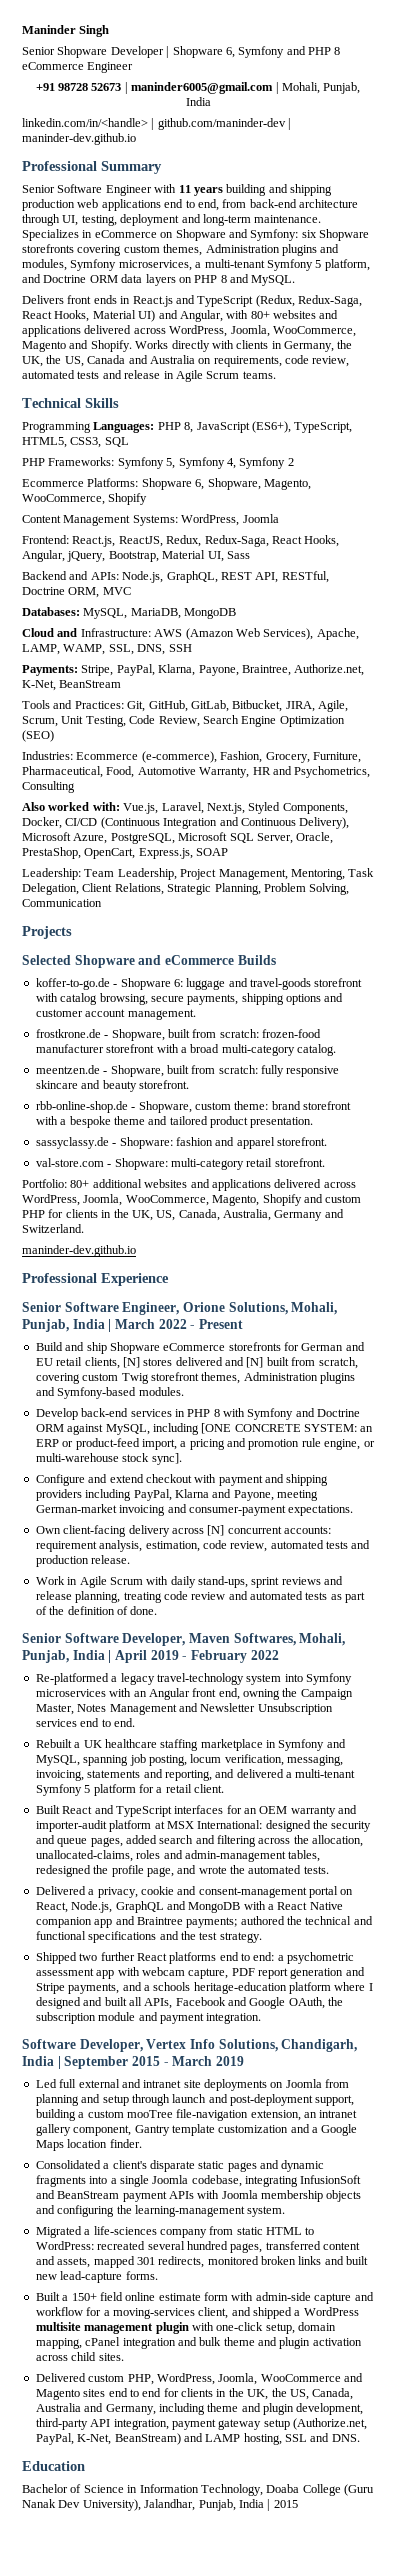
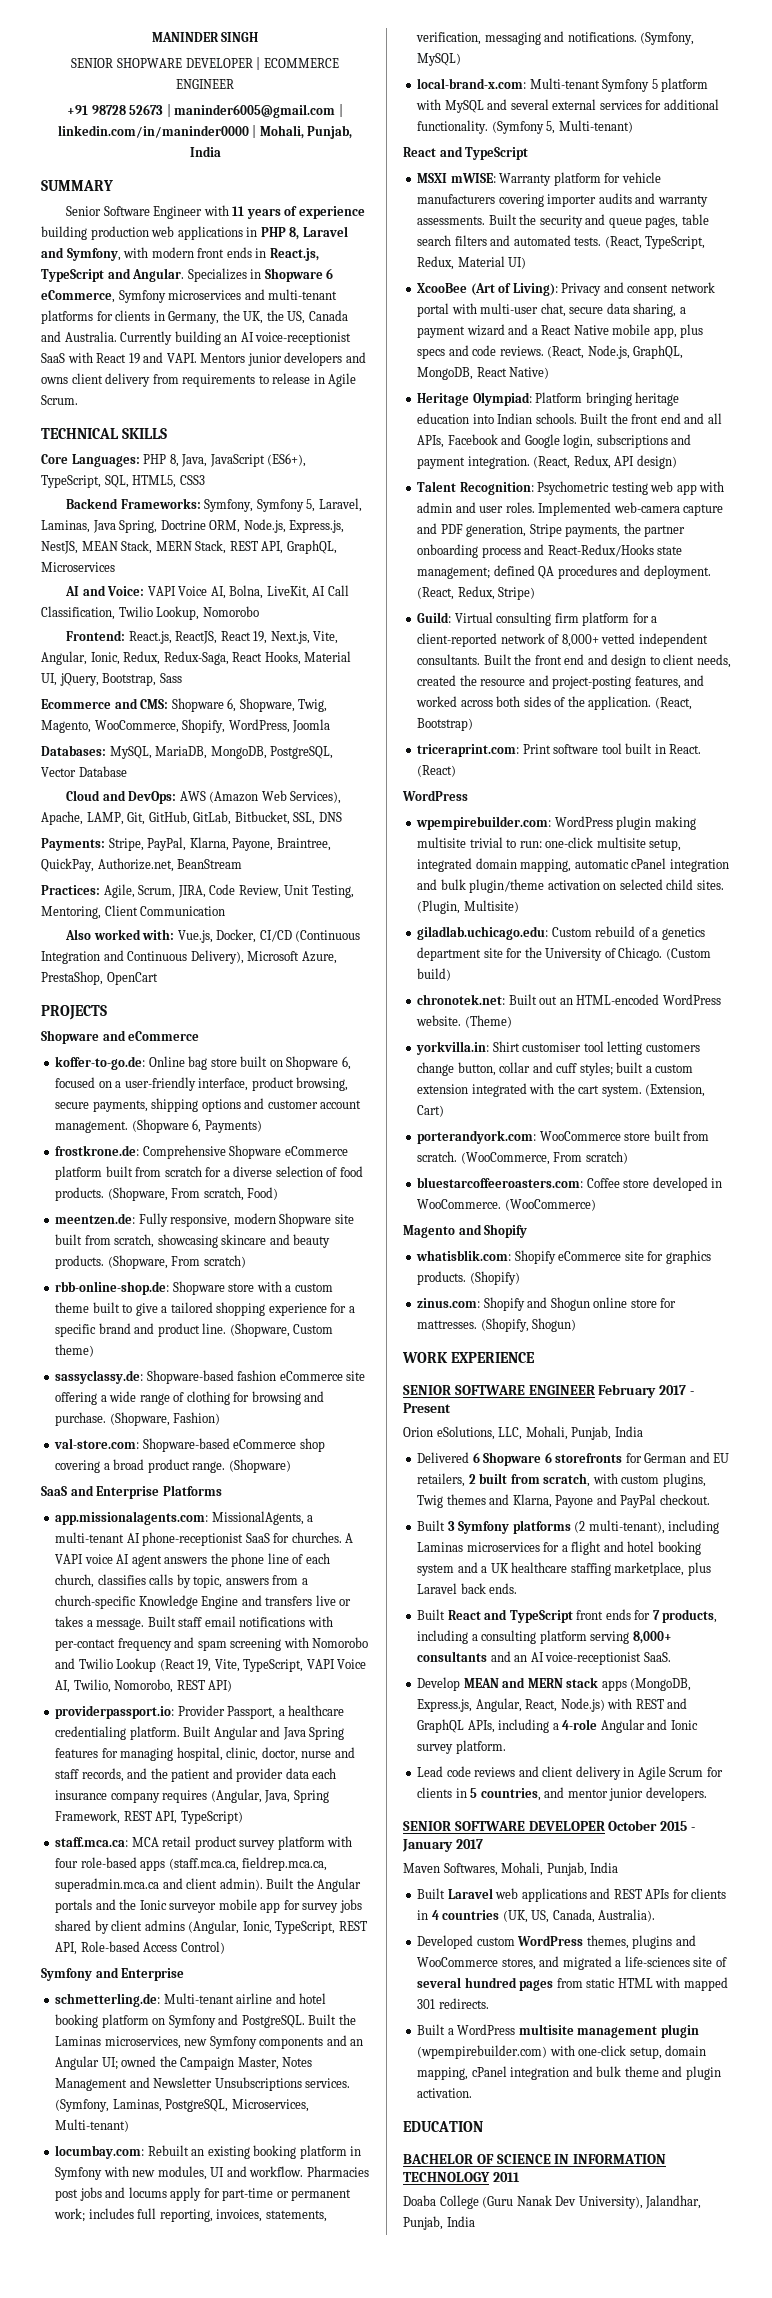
[22,25,110,37] [22,46,341,58] [22,62,134,73] Maninder Singh // Senior Shopware Developer | Shopware 6, Symfony and PHP 8 eCommerce Engineer -> [151,32,259,42] [71,57,339,70] [176,79,234,89] MANINDER SINGH // SENIOR SHOPWARE DEVELOPER | ECOMMERCE ENGINEER
[281,82,361,94] [185,97,211,106] [22,118,292,130] [22,133,136,145] [22,161,162,174] Mohali, Punjab, India // linkedin.com/in/<handle> | github.com/maninder-dev | maninder-dev.github.io // Professional Summary -> [57,125,353,139] [189,146,221,157] [41,180,113,191] linkedin.com/in/maninder0000 | Mohali, Punjab, India // SUMMARY
[226,184,332,196] [22,199,358,211] [22,214,322,226] [22,229,369,241] [22,244,340,256] [22,259,370,271] [22,274,296,286] [22,295,362,307] [22,310,339,322] [22,325,356,337] [22,340,234,352] building and shipping production web applications end to end, from back-end architecture through UI, testing, deployment and long-term maintenance. Specializes in eCommerce on Shopware and Symfony: six Shopware storefronts covering custom themes, Administration plugins and modules, Symfony microservices, a multi-tenant Symfony 5 platform, and Doctrine ORM data layers on PHP 8 and MySQL. // Delivers front ends in React.js and TypeScript (Redux, Redux-Saga, React Hooks, Material UI) and Angular, with 80+ websites and applications delivered across WordPress, Joomla, WooCommerce, Magento and Shopify. Works directly with -> [284,206,365,219] [41,226,348,240] [41,247,319,261] [41,268,334,282] [41,289,338,303] [41,310,113,324] of experience building production web applications in PHP 8, Laravel and Symfony, with modern front ends in React.js, TypeScript and Angular. Specializes in Shopware 6 eCommerce, Symfony microservices and multi-tenant platforms for
[149,355,350,367] [22,370,276,382] [22,398,119,408] [22,422,91,433] Australia on requirements, code review, automated tests and release in Agile Scrum teams. // Technical Skills // Programming -> [64,331,352,345] [41,352,366,366] [41,373,357,387] [41,395,78,405] [41,428,168,439] [41,454,68,464] Australia. Currently building an AI voice-receptionist SaaS with React 19 and VAPI. Mentors junior developers and owns client delivery from requirements to release in Agile Scrum. // TECHNICAL SKILLS // Core
(194, 427) none -> [181,454,208,467] Java,
[22,437,129,448] [22,457,294,469] [22,478,311,490] [22,493,148,505] [22,514,279,526] [22,535,340,547] [22,550,250,562] [22,571,329,583] [22,587,131,598] HTML5, CSS3, SQL // PHP Frameworks: Symfony 5, Symfony 4, Symfony 2 // Ecommerce Platforms: Shopware 6, Shopware, Magento, WooCommerce, Shopify // Content Management Systems: WordPress, Joomla // Frontend: React.js, ReactJS, Redux, Redux-Saga, React Hooks, Angular, jQuery, Bootstrap, Material UI, Sass // Backend and APIs: Node.js, GraphQL, REST API, RESTful, Doctrine ORM, MVC -> [104,475,205,488] [66,498,362,512] [41,519,345,533] [41,540,337,554] [41,562,115,572] [65,585,349,599] [41,606,259,620] [66,630,339,644] [41,651,352,665] [41,673,182,686] [41,698,328,712] [41,719,331,733] SQL, HTML5, CSS3 // Backend Frameworks: Symfony, Symfony 5, Laravel, Laminas, Java Spring, Doctrine ORM, Node.js, Express.js, NestJS, MEAN Stack, MERN Stack, REST API, GraphQL, Microservices // AI and Voice: VAPI Voice AI, Bolna, LiveKit, AI Call Classification, Twilio Lookup, Nomorobo // Frontend: React.js, ReactJS, React 19, Next.js, Vite, Angular, Ionic, Redux, Redux-Saga, React Hooks, Material UI, jQuery, Bootstrap, Sass // Ecommerce and CMS: Shopware 6, Shopware, Twig, Magento, WooCommerce, Shopify, WordPress, Joomla
[184,608,237,619] MongoDB -> [210,746,334,759] [41,766,127,777] MongoDB, PostgreSQL, Vector Database
[80,628,151,637] Infrastructure: -> [128,791,177,804] DevOps:
[63,644,192,655] WAMP, SSL, DNS, SSH -> [127,811,342,825] Git, GitHub, GitLab, Bitbucket, SSL, DNS
[294,664,365,676] [22,680,56,691] Authorize.net, K-Net, -> [41,858,174,872] QuickPay, Authorize.net,
[22,700,348,712] [22,715,345,727] [22,730,54,742] [22,751,361,763] [22,766,371,778] [22,781,75,793] Tools and Practices: Git, GitHub, GitLab, Bitbucket, JIRA, Agile, Scrum, Unit Testing, Code Review, Search Engine Optimization (SEO) // Industries: Ecommerce (e-commerce), Fashion, Grocery, Furniture, Pharmaceutical, Food, Automotive Warranty, HR and Psychometrics, Consulting -> [41,884,354,898] [41,905,226,919] Practices: Agile, Scrum, JIRA, Code Review, Unit Testing, Mentoring, Client Communication
[161,802,348,814] Laravel, Next.js, Styled Components, -> (213, 936) none
[110,832,334,844] [22,847,229,859] [22,868,375,880] [22,883,350,895] [22,899,102,907] [22,926,72,939] [22,955,276,968] [35,978,363,990] [35,993,98,1005] PostgreSQL, Microsoft SQL Server, Oracle, PrestaShop, OpenCart, Express.js, SOAP // Leadership: Team Leadership, Project Management, Mentoring, Task Delegation, Client Relations, Strategic Planning, Problem Solving, Communication // Projects // Selected Shopware and eCommerce Builds // koffer-to-go.de - Shopware 6: luggage and travel-goods storefront with catalog -> [41,971,158,985] [41,1005,107,1020] [41,1030,200,1044] [55,1056,351,1070] [55,1077,294,1091] PrestaShop, OpenCart // PROJECTS // Shopware and eCommerce // koffer-to-go.de: Online bag store built on Shopware 6, focused on a user-friendly interface, product
[35,1029,321,1041] [35,1044,336,1056] [35,1065,340,1077] [35,1080,189,1092] [35,1101,351,1113] [35,1116,314,1128] [35,1137,327,1149] [35,1158,325,1170] [22,1179,356,1191] [22,1194,362,1206] [22,1209,344,1221] [22,1224,84,1233] [22,1245,136,1257] [22,1273,169,1286] [22,1302,338,1315] [22,1319,243,1332] [35,1342,365,1354] [35,1357,358,1369] [35,1372,355,1384] [35,1387,184,1399] [35,1408,361,1420] [35,1423,374,1435] [35,1438,375,1450] [35,1453,182,1465] [35,1474,329,1486] [35,1489,318,1501] [35,1504,354,1516] [35,1525,331,1537] [35,1540,371,1552] [35,1555,131,1567] [35,1576,344,1588] [35,1591,366,1603] [35,1606,158,1615] [22,1633,346,1646] [22,1650,279,1663] [35,1673,352,1685] [35,1688,280,1700] // frostkrone.de - Shopware, built from scratch: frozen-food manufacturer storefront with a broad multi-category catalog. // meentzen.de - Shopware, built from scratch: fully responsive skincare and beauty storefront. // rbb-online-shop.de - Shopware, custom theme: brand storefront with a bespoke theme and tailored product presentation. // sassyclassy.de - Shopware: fashion and apparel storefront. // val-store.com - Shopware: multi-category retail storefront. // Portfolio: 80+ additional websites and applications delivered across WordPress, Joomla, WooCommerce, Magento, Shopify and custom PHP for clients in the UK, US, Canada, Australia, Germany and Switzerland. // maninder-dev.github.io // Professional Experience // Senior Software Engineer, Orione Solutions, Mohali, Punjab, India | March 2022 - Present // Build and ship Shopware eCommerce storefronts for German and EU retail clients, [N] stores delivered and [N] built from scratch, covering custom Twig storefront themes, Administration plugins and Symfony-based modules. // Develop back-end services in PHP 8 with Symfony and Doctrine ORM against MySQL, including [ONE CONCRETE SYSTEM: an ERP or product-feed import, a pricing and promotion rule engine, or multi-warehouse stock sync]. // Configure and extend checkout with payment and shipping providers including PayPal, Klarna and Payone, meeting German-market invoicing and consumer-payment expectations. // Own client-facing delivery across [N] concurrent accounts: requirement analysis, estimation, code review, automated tests and production release. // Work in Agile Scrum with daily stand-ups, sprint reviews and release planning, treating code review and automated tests as part of the definition of done. // Senior Software Developer, Maven Softwares, Mohali, Punjab, India | April 2019 - February 2022 // Re-platformed a legacy travel-technology system into Symfony microservices with an Angular front end, owning -> [131,1119,262,1133] [55,1145,348,1159] [55,1166,363,1180] [55,1187,279,1201] [55,1213,354,1227] [55,1234,331,1248] [55,1255,246,1269] [55,1281,333,1295] [55,1302,355,1316] [55,1323,334,1337] [55,1344,95,1357] [55,1370,366,1384] [55,1391,325,1405] [55,1412,221,1426] [54,1438,325,1452] [55,1459,291,1473] [41,1485,222,1499] [55,1511,314,1525] [55,1532,354,1546] [55,1553,330,1567] [55,1574,308,1588] [55,1595,352,1609] [55,1616,333,1630] [55,1637,369,1651] [55,1658,367,1672] [55,1679,233,1693] [55,1705,345,1719] [55,1726,345,1740] [55,1747,355,1761] [55,1768,337,1782] [55,1789,329,1803] [55,1810,243,1824] [55,1836,353,1850] [55,1857,328,1871] [55,1878,362,1892] [55,1899,362,1913] [55,1920,367,1934] [55,1941,225,1955] [41,1967,185,1981] [55,1993,327,2007] [55,2014,356,2028] [55,2035,364,2049] [55,2056,157,2070] (Shopware 6, Payments) // frostkrone.de: Comprehensive Shopware eCommerce platform built from scratch for a diverse selection of food products. (Shopware, From scratch, Food) // meentzen.de: Fully responsive, modern Shopware site built from scratch, showcasing skincare and beauty products. (Shopware, From scratch) // rbb-online-shop.de: Shopware store with a custom theme built to give a tailored shopping experience for a specific brand and product line. (Shopware, Custom theme) // sassyclassy.de: Shopware-based fashion eCommerce site offering a wide range of clothing for browsing and purchase. (Shopware, Fashion) // val-store.com: Shopware-based eCommerce shop covering a broad product range. (Shopware) // SaaS and Enterprise Platforms // app.missionalagents.com: MissionalAgents, a multi-tenant AI phone-receptionist SaaS for churches. A VAPI voice AI agent answers the phone line of each church, classifies calls by topic, answers from a church-specific Knowledge Engine and transfers live or takes a message. Built staff email notifications with per-contact frequency and spam screening with Nomorobo and Twilio Lookup (React 19, Vite, TypeScript, VAPI Voice AI, Twilio, Nomorobo, REST API) // providerpassport.io: Provider Passport, a healthcare credentialing platform. Built Angular and Java Spring features for managing hospital, clinic, doctor, nurse and staff records, and the patient and provider data each insurance company requires (Angular, Java, Spring Framework, REST API, TypeScript) // staff.mca.ca: MCA retail product survey platform with four role-based apps (staff.mca.ca, fieldrep.mca.ca, superadmin.mca.ca and client admin). Built the Angular portals and the Ionic surveyor mobile app for survey jobs shared by client admins (Angular, Ionic, TypeScript, REST API, Role-based Access Control) // Symfony and Enterprise // schmetterling.de: Multi-tenant airline and hotel booking platform on Symfony and PostgreSQL. Built the Laminas microservices, new Symfony components and an Angular UI; owned
[257,1703,333,1715] [35,1718,135,1727] [35,1739,346,1751] [35,1754,343,1766] [35,1769,356,1781] [35,1784,224,1796] [35,1805,358,1817] [35,1820,372,1832] [35,1835,364,1847] [35,1850,321,1862] [35,1865,329,1877] [35,1886,354,1898] [35,1901,343,1913] [35,1916,373,1928] [35,1931,262,1943] [35,1952,355,1964] [35,1967,365,1979] [35,1982,373,1994] [35,1997,344,2009] [35,2012,262,2024] [22,2039,358,2052] [22,2056,244,2069] [35,2079,350,2091] [35,2094,355,2106] [35,2109,358,2121] [35,2124,358,2136] [35,2139,142,2151] [35,2160,325,2172] [35,2175,362,2187] [35,2190,362,2202] [35,2205,286,2217] [35,2226,315,2238] [35,2241,360,2253] [35,2256,369,2268] [35,2271,158,2283] [35,2292,374,2304] [35,2307,292,2319] Unsubscription services end to end. // Rebuilt a UK healthcare staffing marketplace in Symfony and MySQL, spanning job posting, locum verification, messaging, invoicing, statements and reporting, and delivered a multi-tenant Symfony 5 platform for a retail client. // Built React and TypeScript interfaces for an OEM warranty and importer-audit platform at MSX International: designed the security and queue pages, added search and filtering across the allocation, unallocated-claims, roles and admin-management tables, redesigned the profile page, and wrote the automated tests. // Delivered a privacy, cookie and consent-management portal on React, Node.js, GraphQL and MongoDB with a React Native companion app and Braintree payments; authored the technical and functional specifications and the test strategy. // Shipped two further React platforms end to end: a psychometric assessment app with webcam capture, PDF report generation and Stripe payments, and a schools heritage-education platform where I designed and built all APIs, Facebook and Google OAuth, the subscription module and payment integration. // Software Developer, Vertex Info Solutions, Chandigarh, India | September 2015 - March 2019 // Led full external and intranet site deployments on Joomla from planning and setup through launch and post-deployment support, building a custom mooTree file-navigation extension, an intranet gallery component, Gantry template customization and a Google Maps location finder. // Consolidated a client's disparate static pages and dynamic fragments into a single Joomla codebase, integrating InfusionSoft and BeanStream payment APIs with Joomla membership objects and configuring the learning-management system. // Migrated a life-sciences company from static HTML to WordPress: recreated several hundred pages, transferred content and assets, mapped 301 redirects, monitored broken links and built new lead-capture forms. // Built a 150+ field online estimate form with admin-side capture and workflow for a moving-services client, and shipped -> [214,2077,351,2091] [55,2099,309,2112] [55,2119,130,2132] [55,2145,362,2159] [55,2166,369,2180] [55,2187,352,2201] [54,2208,327,2222] [416,31,695,45] [417,53,462,66] [417,78,709,92] [416,99,719,113] [417,120,633,134] [403,146,529,160] [417,172,661,186] [417,193,708,207] [417,214,709,228] [417,235,706,249] [417,256,527,270] [417,282,715,296] [417,303,686,317] [417,324,704,338] [417,345,684,359] [417,367,550,380] [417,392,680,406] [417,413,722,424] [417,434,692,448] [417,455,677,469] [417,481,725,495] [417,502,724,516] [417,523,686,537] [417,544,683,558] [417,565,711,579] [417,586,536,600] [417,612,658,626] [417,633,708,647] [417,654,731,668] [417,675,705,689] [416,696,692,710] [417,718,474,731] [417,743,702,757] [417,765,457,777] [402,790,468,801] [416,816,696,830] [417,837,682,851] [417,858,729,872] [417,879,724,893] [417,900,519,914] [417,926,705,940] [417,947,711,961] [417,968,452,981] [417,994,721,1005] [416,1015,512,1028] [416,1041,700,1055] [417,1062,694,1076] [417,1083,706,1097] [417,1105,445,1117] [417,1130,710,1144] [417,1151,628,1165] [417,1177,723,1191] [417,1199,596,1211] [403,1224,528,1238] [416,1250,711,1264] [417,1271,520,1285] [417,1297,677,1311] [417,1318,577,1332] [402,1352,536,1363] [403,1384,694,1398] [403,1403,451,1413] [403,1426,643,1440] [417,1452,730,1466] [417,1473,706,1487] [417,1494,710,1508] [417,1520,720,1534] [417,1541,701,1555] [417,1562,711,1576] [417,1583,518,1594] [417,1609,718,1623] [417,1630,672,1644] [417,1651,671,1665] [417,1677,692,1691] [417,1698,688,1712] [417,1719,698,1733] [417,1740,506,1754] [417,1766,723,1780] [417,1787,707,1801] [403,1820,695,1831] [402,1839,483,1852] [403,1862,619,1876] [417,1888,727,1902] [417,1909,656,1923] [417,1935,696,1949] [417,1956,727,1970] [417,1977,728,1991] [417,1998,489,2009] [417,2024,446,2035] Unsubscriptions services. (Symfony, Laminas, PostgreSQL, Microservices, Multi-tenant) // locumbay.com: Rebuilt an existing booking platform in Symfony with new modules, UI and workflow. Pharmacies post jobs and locums apply for part-time or permanent work; includes full reporting, invoices, statements, verification, messaging and notifications. (Symfony, MySQL) // local-brand-x.com: Multi-tenant Symfony 5 platform with MySQL and several external services for additional functionality. (Symfony 5, Multi-tenant) // React and TypeScript // MSXI mWISE: Warranty platform for vehicle manufacturers covering importer audits and warranty assessments. Built the security and queue pages, table search filters and automated tests. (React, TypeScript, Redux, Material UI) // XcooBee (Art of Living): Privacy and consent network portal with multi-user chat, secure data sharing, a payment wizard and a React Native mobile app, plus specs and code reviews. (React, Node.js, GraphQL, MongoDB, React Native) // Heritage Olympiad: Platform bringing heritage education into Indian schools. Built the front end and all APIs, Facebook and Google login, subscriptions and payment integration. (React, Redux, API design) // Talent Recognition: Psychometric testing web app with admin and user roles. Implemented web-camera capture and PDF generation, Stripe payments, the partner onboarding process and React-Redux/Hooks state management; defined QA procedures and deployment. (React, Redux, Stripe) // Guild: Virtual consulting firm platform for a client-reported network of 8,000+ vetted independent consultants. Built the front end and design to client needs, created the resource and project-posting features, and worked across both sides of the application. (React, Bootstrap) // triceraprint.com: Print software tool built in React. (React) // WordPress // wpempirebuilder.com: WordPress plugin making multisite trivial to run: one-click multisite setup, integrated domain mapping, automatic cPanel integration and bulk plugin/theme activation on selected child sites. (Plugin, Multisite) // giladlab.uchicago.edu: Custom rebuild of a genetics department site for the University of Chicago. (Custom build) // chronotek.net: Built out an HTML-encoded WordPress website. (Theme) // yorkvilla.in: Shirt customiser tool letting customers change button, collar and cuff styles; built a custom extension integrated with the cart system. (Extension, Cart) // porterandyork.com: WooCommerce store built from scratch. (WooCommerce, From scratch) // bluestarcoffeeroasters.com: Coffee store developed in WooCommerce. (WooCommerce) // Magento and Shopify // whatisblik.com: Shopify eCommerce site for graphics products. (Shopify) // zinus.com: Shopify and Shogun online store for mattresses. (Shopify, Shogun) // WORK EXPERIENCE // SENIOR SOFTWARE ENGINEER February 2017 - Present // Orion eSolutions, LLC, Mohali, Punjab, India // Delivered 6 Shopware 6 storefronts for German and EU retailers, 2 built from scratch, with custom plugins, Twig themes and Klarna, Payone and PayPal checkout. // Built 3 Symfony platforms (2 multi-tenant), including Laminas microservices for a flight and hotel booking system and a UK healthcare staffing marketplace, plus Laravel back ends. // Built React and TypeScript front ends for 7 products, including a consulting platform serving 8,000+ consultants and an AI voice-receptionist SaaS. // Develop MEAN and MERN stack apps (MongoDB, Express.js, Angular, React, Node.js) with REST and GraphQL APIs, including a 4-role Angular and Ionic survey platform. // Lead code reviews and client delivery in Agile Scrum for clients in 5 countries, and mentor junior developers. // SENIOR SOFTWARE DEVELOPER October 2015 - January 2017 // Maven Softwares, Mohali, Punjab, India // Built Laravel web applications and REST APIs for clients in 4 countries (UK, US, Canada, Australia). // Developed custom WordPress themes, plugins and WooCommerce stores, and migrated a life-sciences site of several hundred pages from static HTML with mapped 301 redirects. // Built
(189, 2328) none -> [417,2045,548,2059] (wpempirebuilder.com)
[312,2338,362,2346] [35,2352,124,2361] [35,2373,363,2385] [35,2388,354,2400] [35,2403,364,2415] [35,2418,367,2430] [35,2433,360,2445] [22,2461,85,2471] [22,2484,263,2496] activation across child sites. // Delivered custom PHP, WordPress, Joomla, WooCommerce and Magento sites end to end for clients in the UK, the US, Canada, Australia and Germany, including theme and plugin development, third-party API integration, payment gateway setup (Authorize.net, PayPal, K-Net, BeanStream) and LAMP hosting, SSL and DNS. // Education // Bachelor of Science in Information Technology, -> [417,2088,473,2098] [403,2121,483,2132] [403,2154,667,2164] [403,2172,520,2182] activation. // EDUCATION // BACHELOR OF SCIENCE IN INFORMATION TECHNOLOGY 2011 //
[267,2499,298,2511] | 2015 -> (475, 2221) none

